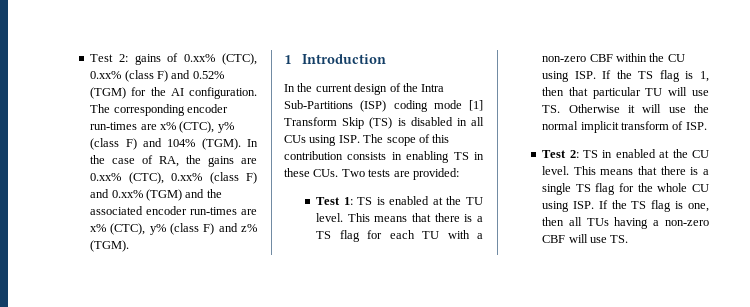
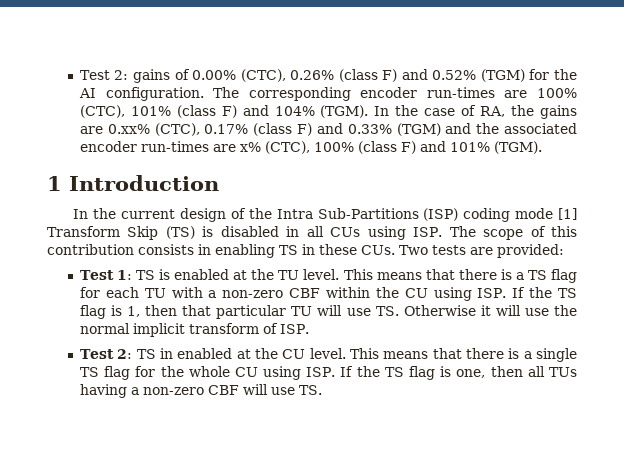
[184,53,257,65] [90,71,122,79] 0.xx% (CTC), 0.xx% -> [192,69,335,82] 0.00% (CTC), 0.26%
[159,121,234,133] x% (CTC), y% -> [536,88,577,98] [79,105,171,118] 100% (CTC), 101%
[171,172,257,184] [90,189,143,198] 0.xx% (class F) and 0.xx% -> [204,123,392,136] 0.17% (class F) and 0.33%
[149,223,257,235] y% (class F) and z% -> [313,141,490,154] 100% (class F) and 101%

